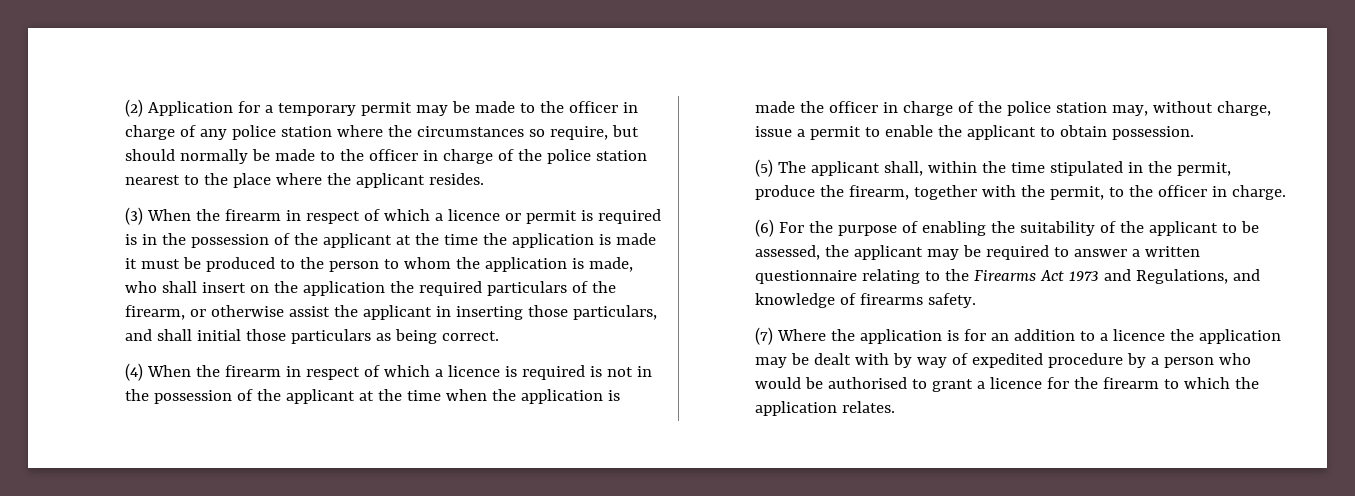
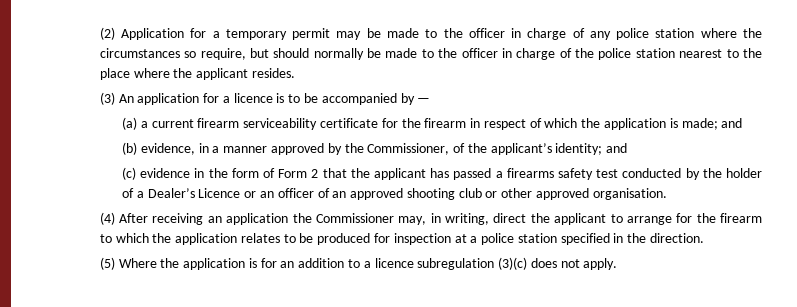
[147,209,662,224] [125,233,657,248] [125,257,634,272] [125,281,617,296] [125,305,658,320] [125,329,500,344] [125,363,653,381] [125,389,621,404] [755,101,1272,116] [755,125,1195,140] [755,159,1232,177] [755,185,1287,200] [755,219,1260,237] [755,245,1201,260] [755,269,1261,284] [755,293,977,308] [755,327,774,345] When the firearm in respect of which a licence or permit is required is in the possession of the applicant at the time the application is made it must be produced to the person to whom the application is made, who shall insert on the application the required particulars of the firearm, or otherwise assist the applicant in inserting those particulars, and shall initial those particulars as being correct. // (4) When the firearm in respect of which a licence is required is not in the possession of the applicant at the time when the application is made the officer in charge of the police station may, without charge, issue a permit to enable the applicant to obtain possession. // (5) The applicant shall, within the time stipulated in the permit, produce the firearm, together with the permit, to the officer in charge. // (6) For the purpose of enabling the suitability of the applicant to be assessed, the applicant may be required to answer a written questionnaire relating to the Firearms Act 1973 and Regulations, and knowledge of firearms safety. // (7) -> [118,93,431,105] [122,117,743,130] [122,142,628,155] [122,167,762,180] [122,188,667,200] [99,212,762,225] [99,233,704,245] [99,257,115,270] An application for a licence is to be accompanied by — // (a) a current firearm serviceability certificate for the firearm in respect of which the application is made; and // (b) evidence, in a manner approved by the Commissioner, of the applicant’s identity; and // (c) evidence in the form of Form 2 that the applicant has passed a firearms safety test conducted by the holder of a Dealer’s Licence or an officer of an approved shooting club or other approved organisation. // (4) After receiving an application the Commissioner may, in writing, direct the applicant to arrange for the firearm to which the application relates to be produced for inspection at a police station specified in the direction. // (5)
[1170,329,1282,344] [755,353,1252,368] [755,377,1260,392] [755,401,896,416] the application may be dealt with by way of expedited procedure by a person who would be authorised to grant a licence for the firearm to which the application relates. -> [417,257,618,270] subregulation (3)(c) does not apply.

